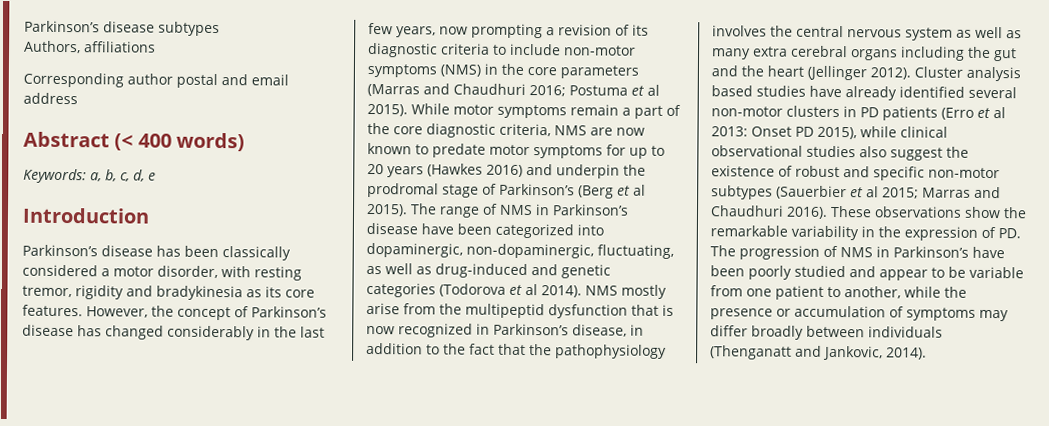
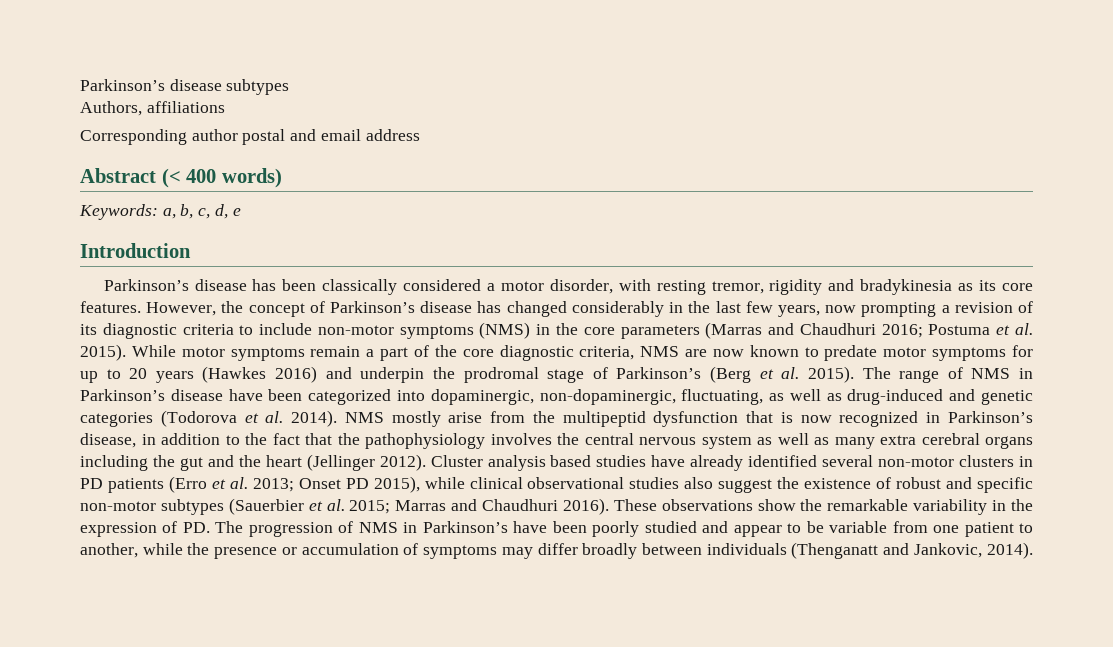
[647,84,660,96] al -> [1015,323,1034,335] al.
[633,184,646,196] al -> [781,367,800,379] al.
[524,284,538,296] al -> [265,411,284,423] al.
[993,107,1006,119] [711,126,748,137] al 2013: -> [229,477,294,492] al. 2013;
[866,186,879,198] al -> [326,499,345,511] al.

